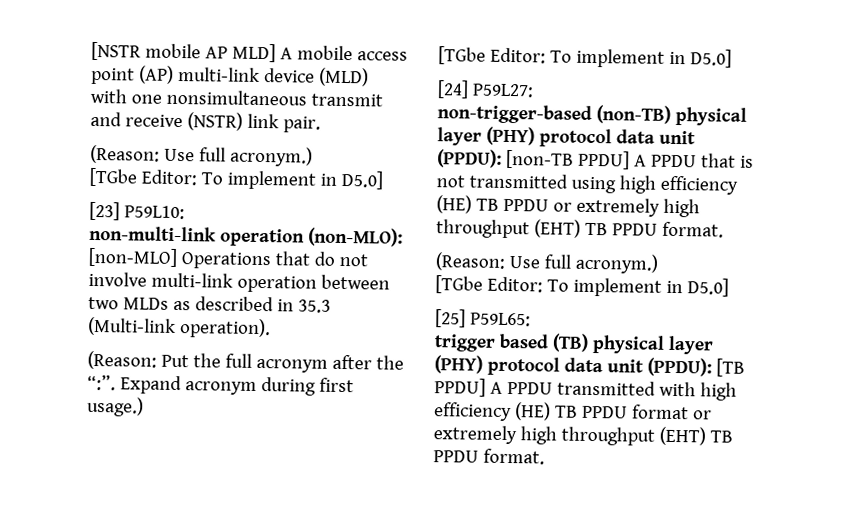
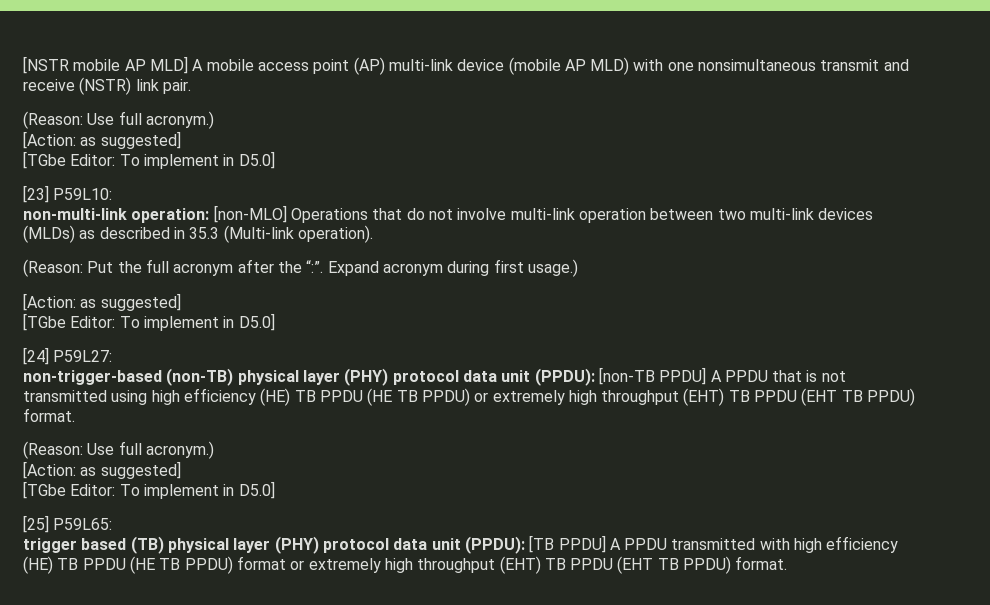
[318,67,369,87] (MLD) -> [508,57,630,75] (mobile AP MLD)
(313, 156) none -> [23,131,181,149] // [Action: as suggested]
[219,227,403,247] operation (non-MLO): -> [131,208,210,223] operation:
[122,297,169,310] MLDs -> [749,208,874,220] [23,225,75,243] multi-link devices (MLDs)
(144, 406) none -> [23,293,181,311] // [Action: as suggested]
[552,197,700,218] [436,219,658,239] or extremely high throughput (EHT) TB PPDU -> [367,388,916,406] (HE TB PPDU) or extremely high throughput (EHT) TB PPDU (EHT TB PPDU)
(659, 263) none -> [23,461,181,479] // [Action: as suggested]
(628, 412) none -> [129,556,233,574] (HE TB PPDU)
(479, 456) none -> [617,556,732,574] (EHT TB PPDU)

